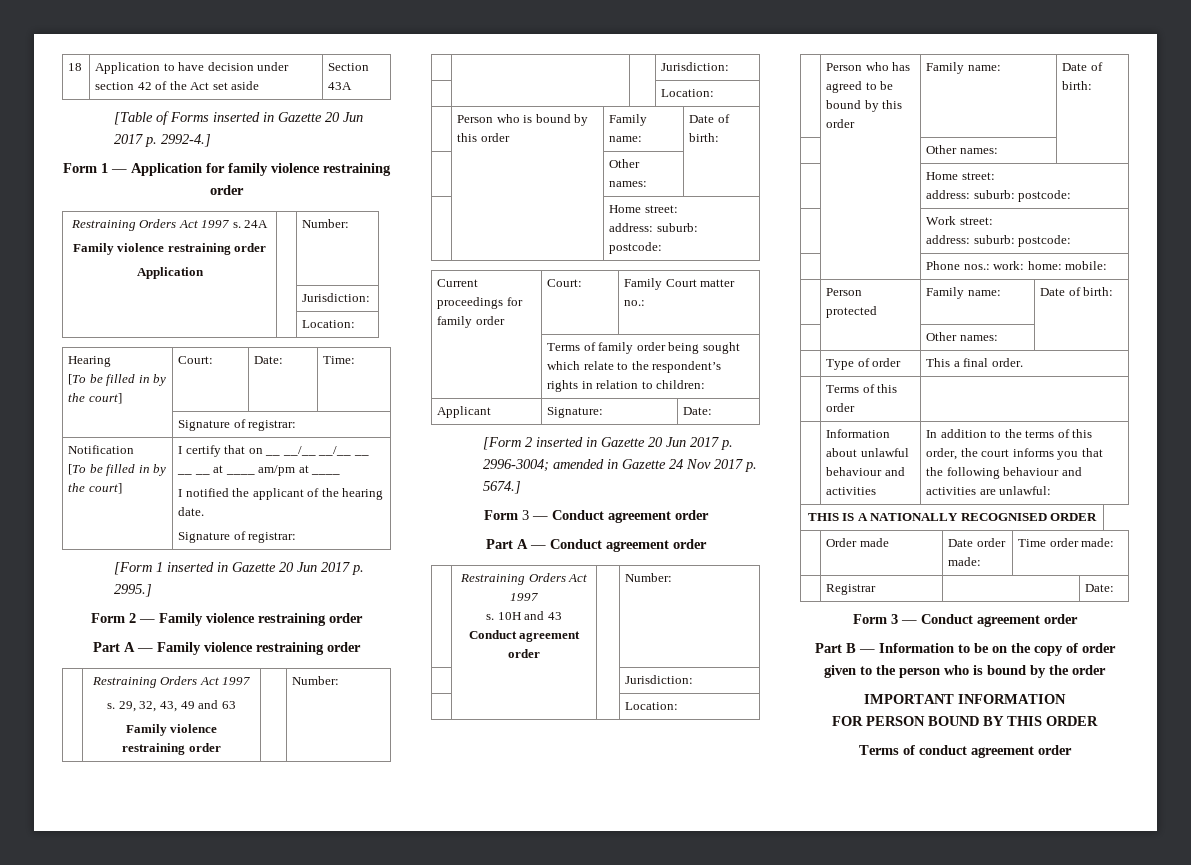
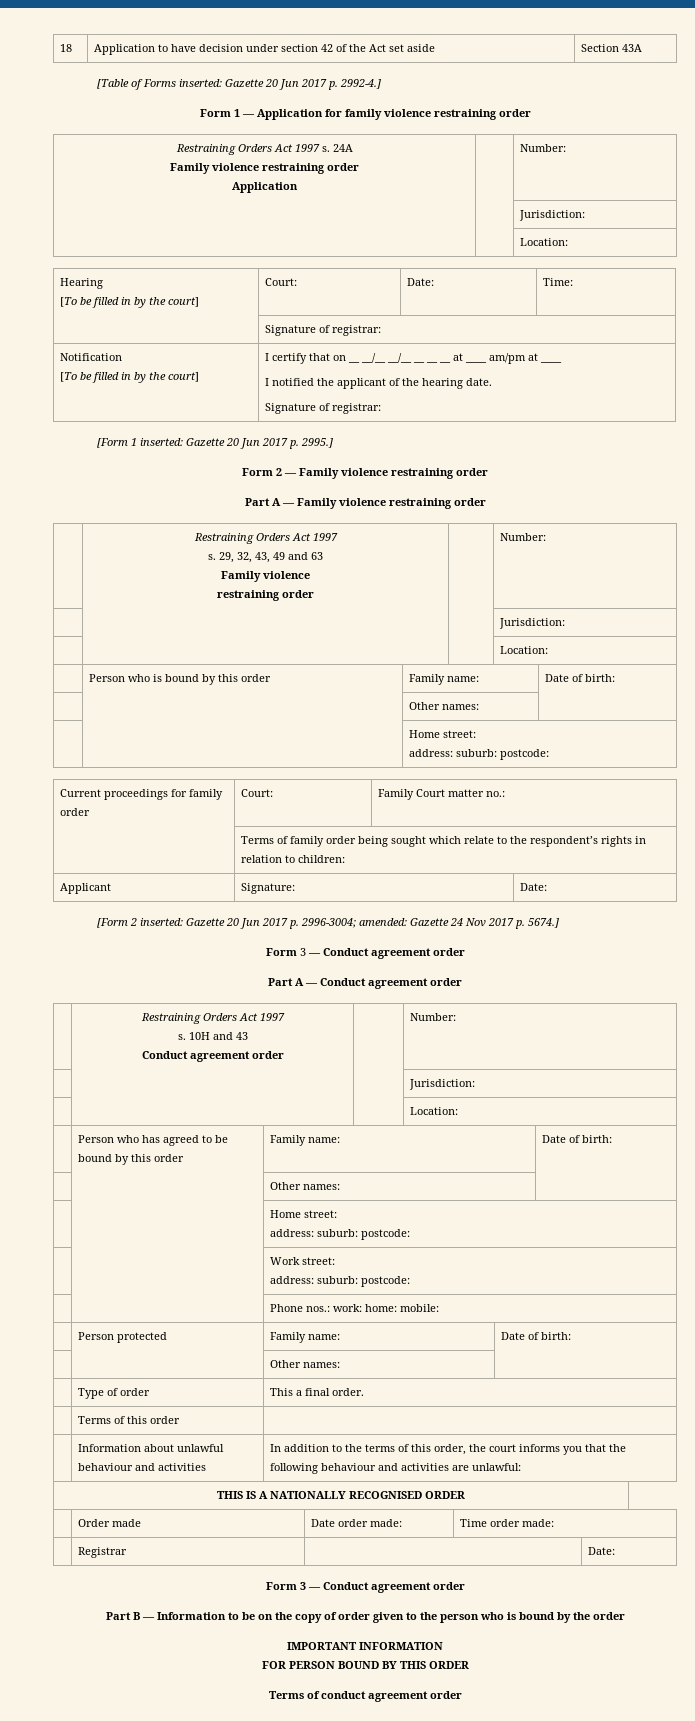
[213,112,275,122] inserted in -> [178,79,222,87] inserted:
[167,562,229,572] inserted in -> [139,438,183,446] inserted:
[536,437,598,447] inserted in -> [139,918,183,926] inserted:
[553,459,619,469] amended in -> [358,918,407,926] amended:

